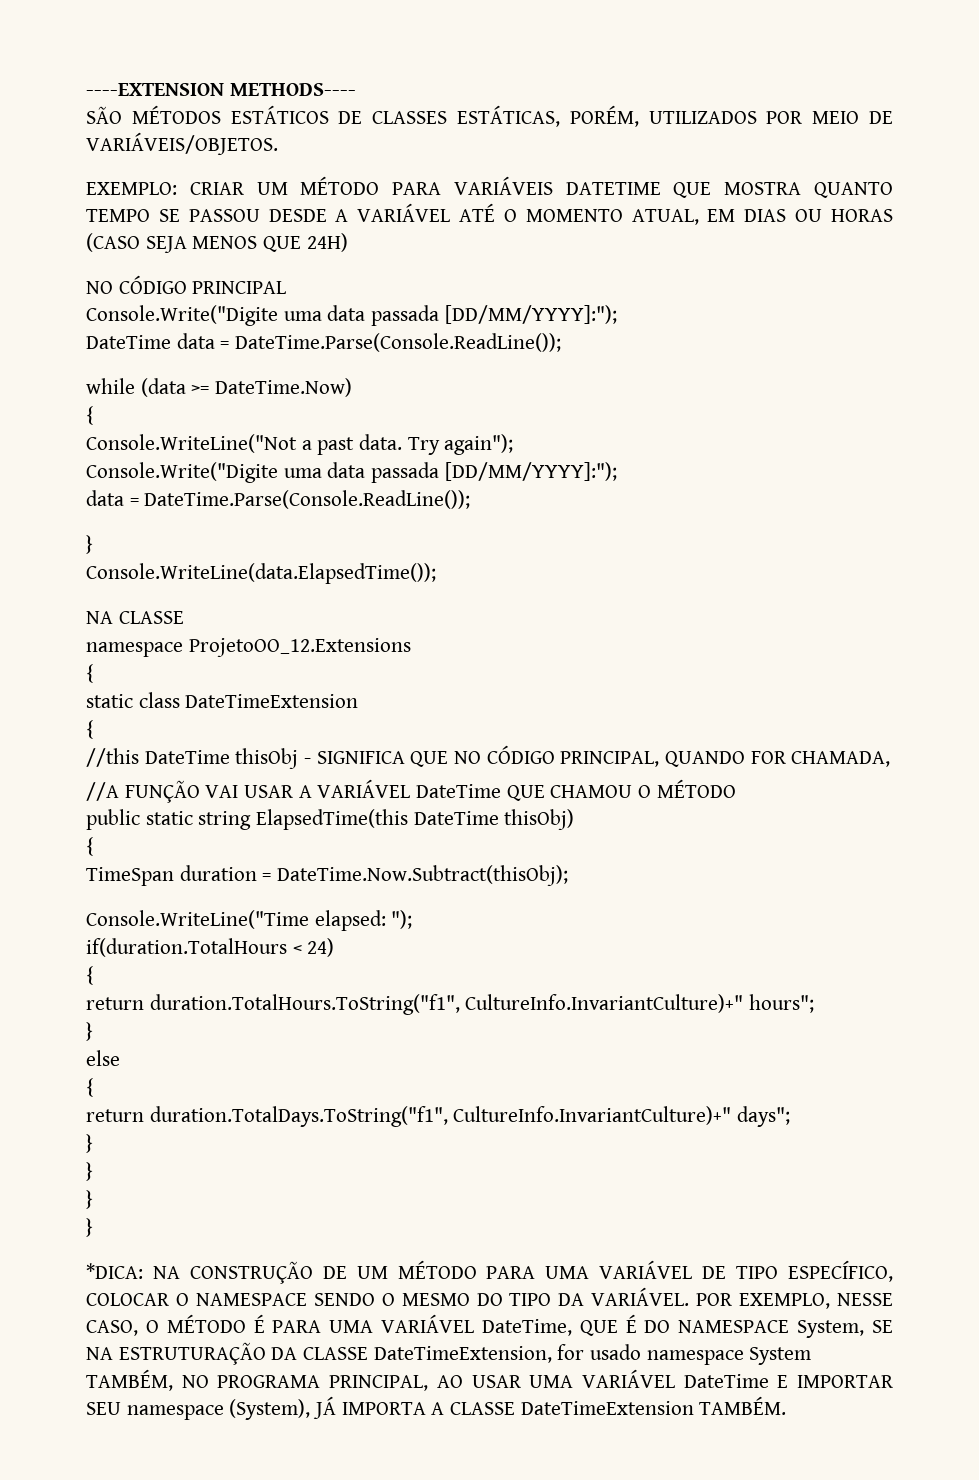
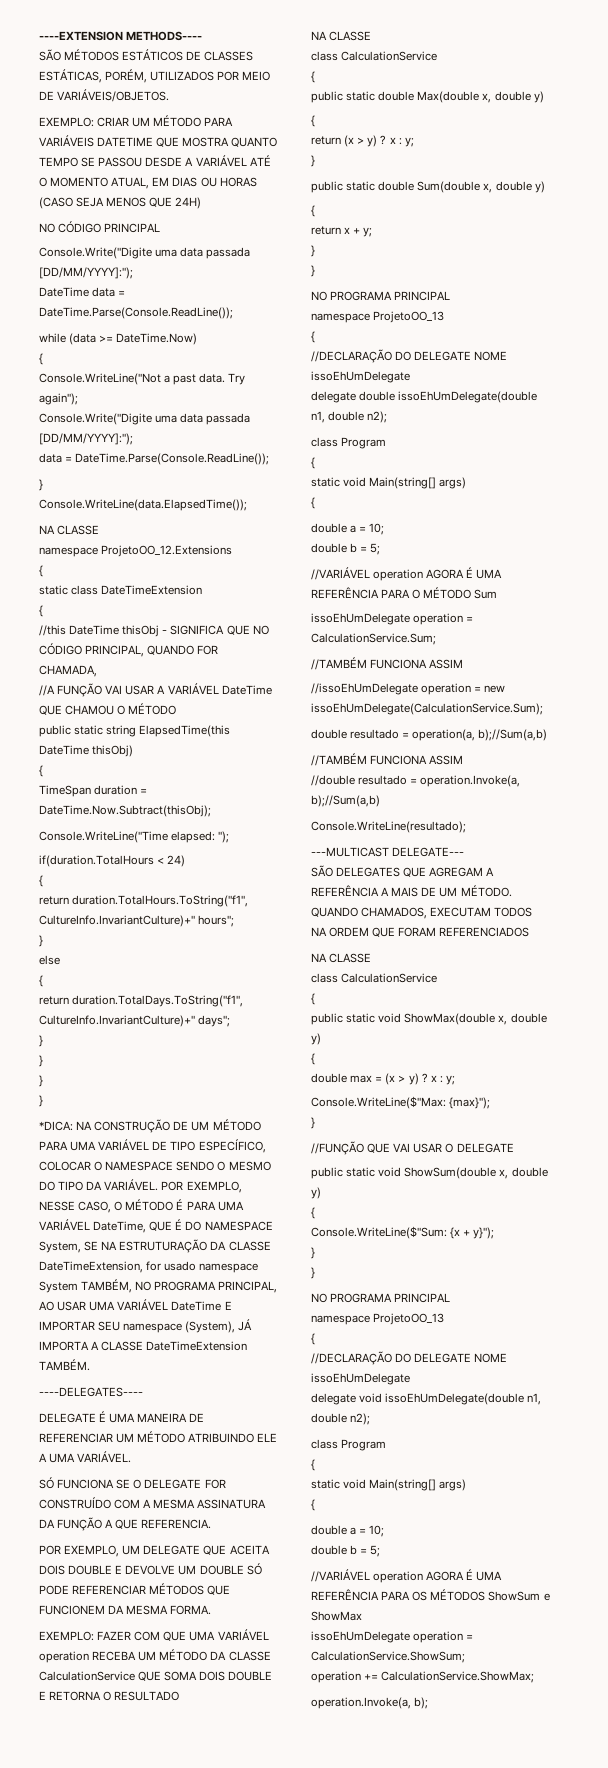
(787, 1405) none -> [39,1387,143,1397] [39,1411,205,1423] [39,1431,278,1443] [39,1451,132,1463] [39,1477,226,1489] [39,1497,267,1509] [39,1517,212,1531] [39,1545,270,1557] [39,1563,262,1575] [39,1583,231,1595] [39,1605,212,1615] [39,1629,269,1641] [39,1649,271,1663] [39,1671,273,1681] [39,1691,180,1701] [311,31,372,41] [311,51,438,61] [311,71,315,83] [311,91,544,103] [311,115,315,127] [311,135,414,147] [311,155,315,167] [311,181,545,193] [311,205,315,217] [311,226,373,237] [311,245,315,257] [311,265,315,277] [311,291,451,301] [311,311,445,323] [311,331,315,343] [311,349,508,363] [311,371,410,383] [311,391,538,403] [311,411,388,423] [311,437,387,449] [311,457,315,469] [311,477,467,489] [311,497,315,509] [311,523,385,535] [311,543,381,555] [311,567,503,581] [311,587,498,599] [311,613,474,625] [311,633,436,645] [311,657,464,670] [311,683,506,695] [311,703,543,715] [311,729,548,741] [311,753,464,766] [311,775,521,787] [311,795,380,807] [311,821,466,833] [311,847,465,857] [311,865,495,877] [311,885,512,897] [311,907,533,919] [311,927,530,937] [311,953,372,963] [311,973,438,983] [311,993,315,1005] [311,1013,547,1025] [311,1033,321,1045] [311,1053,315,1065] [311,1073,455,1085] [311,1096,491,1109] [311,1117,315,1129] [311,1141,514,1155] [311,1167,548,1179] [311,1187,321,1199] [311,1207,315,1219] [311,1226,495,1239] [311,1247,315,1259] [311,1267,315,1279] [311,1293,451,1303] [311,1313,445,1325] [311,1333,315,1345] [311,1351,508,1365] [311,1373,410,1385] [311,1393,542,1405] [311,1413,371,1425] [311,1439,387,1451] [311,1459,315,1471] [311,1479,467,1491] [311,1499,315,1511] [311,1525,385,1537] [311,1545,381,1557] [311,1569,503,1583] [311,1589,550,1601] [311,1611,362,1621] [311,1631,474,1643] [311,1651,465,1663] [311,1671,535,1683] [311,1697,429,1709] // ----DELEGATES---- // DELEGATE É UMA MANEIRA DE REFERENCIAR UM MÉTODO ATRIBUINDO ELE A UMA VARIÁVEL. // SÓ FUNCIONA SE O DELEGATE FOR CONSTRUÍDO COM A MESMA ASSINATURA DA FUNÇÃO A QUE REFERENCIA. // POR EXEMPLO, UM DELEGATE QUE ACEITA DOIS DOUBLE E DEVOLVE UM DOUBLE SÓ PODE REFERENCIAR MÉTODOS QUE FUNCIONEM DA MESMA FORMA. // EXEMPLO: FAZER COM QUE UMA VARIÁVEL operation RECEBA UM MÉTODO DA CLASSE CalculationService QUE SOMA DOIS DOUBLE E RETORNA O RESULTADO // NA CLASSE // class CalculationService // { // public static double Max(double x, double y) // { // return (x > y) ? x : y; // } // public static double Sum(double x, double y) // { // return x + y; // } // } // NO PROGRAMA PRINCIPAL // namespace ProjetoOO_13 // { // //DECLARAÇÃO DO DELEGATE NOME issoEhUmDelegate // delegate double issoEhUmDelegate(double n1, double n2); // class Program // { // static void Main(string[] args) // { // double a = 10; // double b = 5; // //VARIÁVEL operation AGORA É UMA REFERÊNCIA PARA O MÉTODO Sum // issoEhUmDelegate operation = CalculationService.Sum; // //TAMBÉM FUNCIONA ASSIM // //issoEhUmDelegate operation = new issoEhUmDelegate(CalculationService.Sum); // double resultado = operation(a, b);//Sum(a,b) // //TAMBÉM FUNCIONA ASSIM // //double resultado = operation.Invoke(a, b);//Sum(a,b) // Console.WriteLine(resultado); // ---MULTICAST DELEGATE--- // SÃO DELEGATES QUE AGREGAM A REFERÊNCIA A MAIS DE UM MÉTODO. QUANDO CHAMADOS, EXECUTAM TODOS NA ORDEM QUE FORAM REFERENCIADOS // NA CLASSE // class CalculationService // { // public static void ShowMax(double x, double y) // { // double max = (x > y) ? x : y; // Console.WriteLine($"Max: {max}"); // } // //FUNÇÃO QUE VAI USAR O DELEGATE // public static void ShowSum(double x, double y) // { // Console.WriteLine($"Sum: {x + y}"); // } // } // NO PROGRAMA PRINCIPAL // namespace ProjetoOO_13 // { // //DECLARAÇÃO DO DELEGATE NOME issoEhUmDelegate // delegate void issoEhUmDelegate(double n1, double n2); // class Program // { // static void Main(string[] args) // { // double a = 10; // double b = 5; // //VARIÁVEL operation AGORA É UMA REFERÊNCIA PARA OS MÉTODOS ShowSum e ShowMax // issoEhUmDelegate operation = CalculationService.ShowSum; // operation += CalculationService.ShowMax; // operation.Invoke(a, b);

